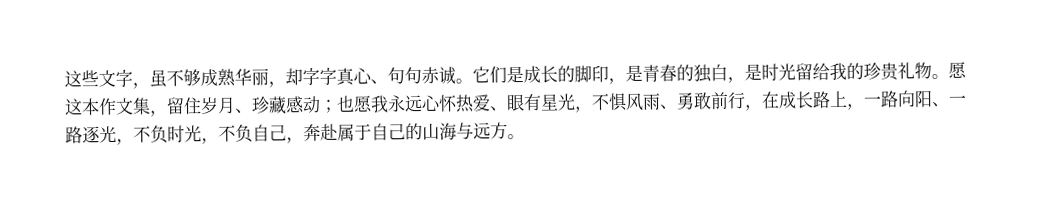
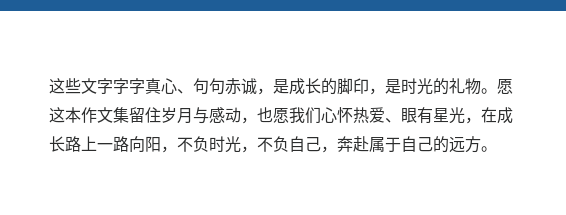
[132,68,303,89] ，虽不够成熟华丽，却 -> (113, 86) none
[455,66,507,84] 。它们 -> [257,88,273,95] ，
[642,62,899,84] 青春的独白，是时光留给我的珍贵 -> [401,78,449,95] 时光的
[150,110,168,117] ， -> (129, 115) none
[235,94,423,115] 、珍藏感动；也愿我永远 -> [193,107,321,124] 与感动，也愿我们
[591,91,763,112] 不惧风雨、勇敢前行， -> (481, 120) none
[847,103,865,110] ， -> (97, 143) none
[932,94,967,108] [65,125,117,144] 、一路逐光 -> (161, 144) none
[422,122,474,141] 山海与 -> (449, 144) none

